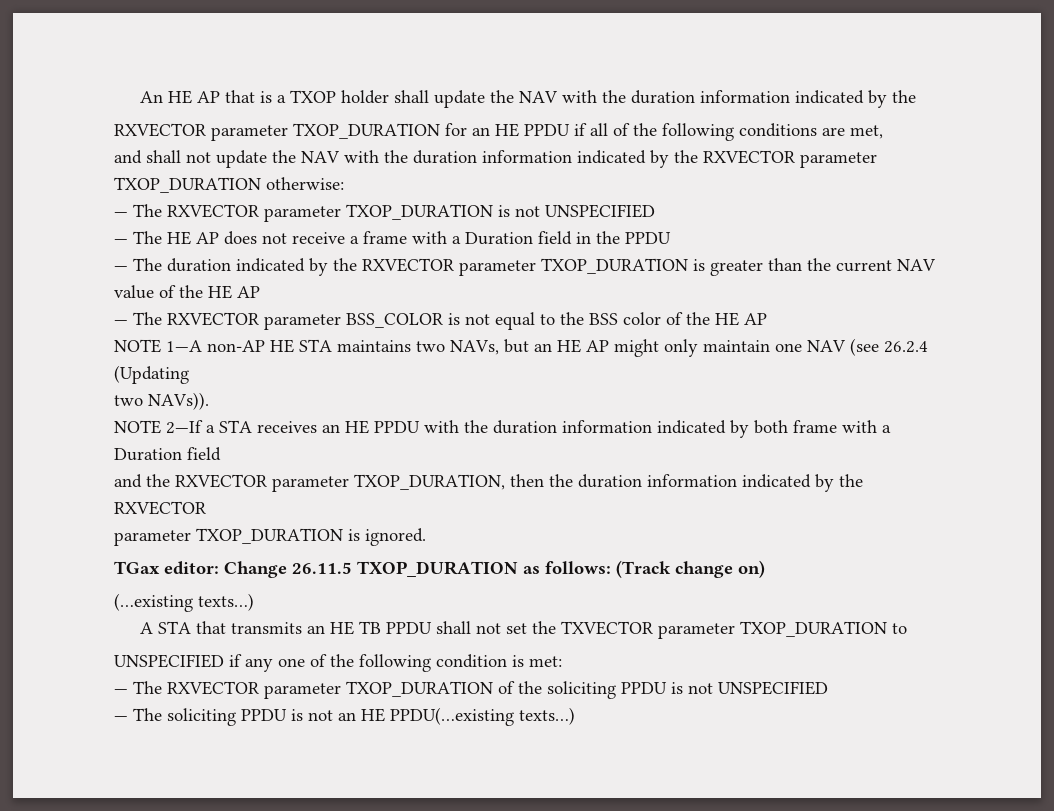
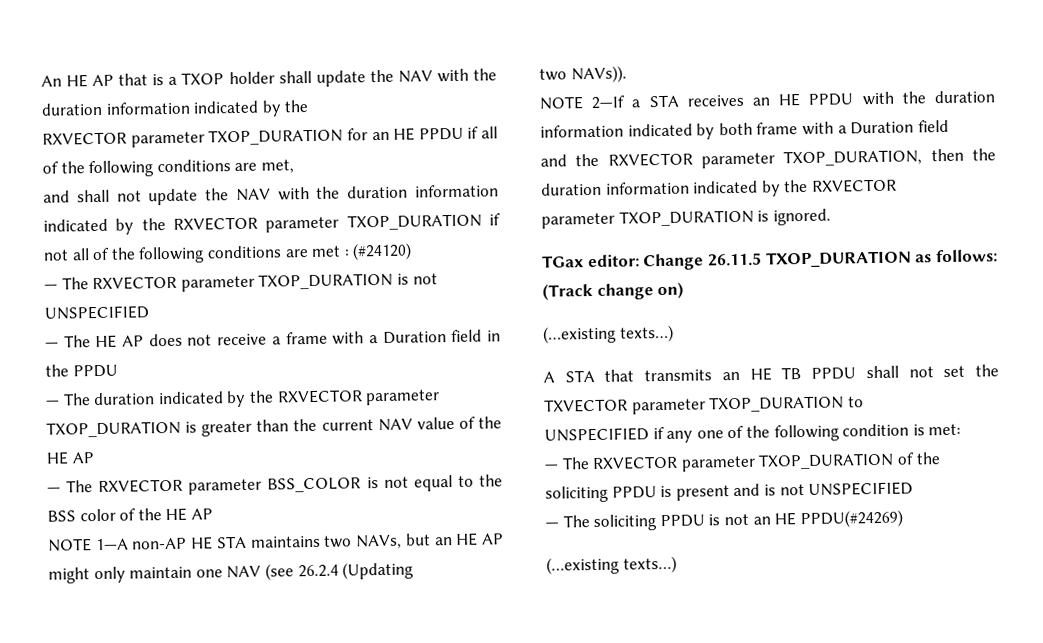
[266,177,344,190] otherwise: -> [489,213,501,226] [43,242,413,264] if not all of the following conditions are met : (#24120)
(683, 688) none -> [675,483,776,501] present and is
[390,707,514,726] PPDU(…existing -> [799,509,903,529] [546,556,620,575] PPDU(#24269) // (…existing

